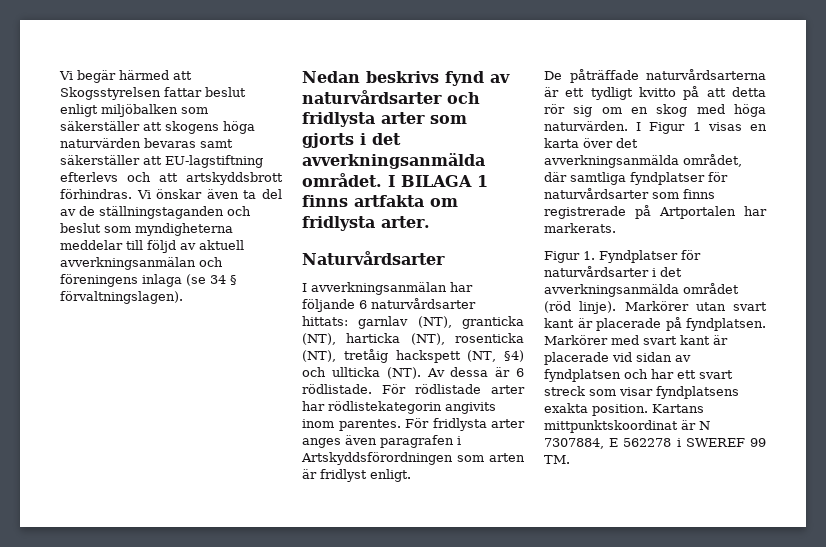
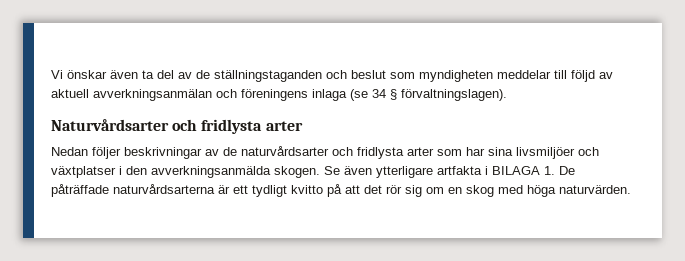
[59,70,192,83] [60,87,246,100] [60,104,208,117] [60,121,255,134] [60,138,233,148] [60,155,263,168] [60,172,283,185] [60,189,151,199] Vi begär härmed att Skogsstyrelsen fattar beslut enligt miljöbalken som säkerställer att skogens höga naturvärden bevaras samt säkerställer att EU-lagstiftning efterlevs och att artskyddsbrott förhindras. Vi -> [51,70,63,79] Vi
[135,223,233,236] myndigheterna -> [419,70,493,82] myndigheten
[302,71,510,86] Nedan beskrivs fynd av -> [51,119,303,134] [51,147,237,159] Naturvårdsarter och fridlysta arter // Nedan följer beskrivningar av de
[302,133,401,148] [302,153,485,169] [302,173,488,187] [302,195,458,207] [302,216,430,231] [302,251,445,265] [302,282,473,295] [302,298,476,312] [302,316,524,329] [302,333,524,345] [302,349,524,363] [302,367,524,379] [302,384,525,394] [302,401,496,414] [302,418,525,431] [302,435,461,448] [301,452,525,465] [302,469,411,482] gjorts i det avverkningsanmälda området. I BILAGA 1 finns artfakta om fridlysta arter. // Naturvårdsarter // I avverkningsanmälan har följande 6 naturvårdsarter hittats: garnlav (NT), granticka (NT), harticka (NT), rosenticka (NT), tretåig hackspett (NT, §4) och ullticka (NT). Av dessa är 6 rödlistade. För rödlistade arter har rödlistekategorin angivits inom parentes. För fridlysta arter anges även paragrafen i Artskyddsförordningen som arten är fridlyst enligt. // -> [466,147,599,159] [51,166,555,178] har sina livsmiljöer och växtplatser i den avverkningsanmälda skogen. Se även ytterligare artfakta i BILAGA 1.
[732,87,766,97] detta -> [364,185,382,194] det
[636,122,767,134] [544,138,638,148] [544,154,742,168] [544,172,728,185] [544,188,715,199] [544,205,767,219] [544,223,616,233] [544,250,701,263] [544,266,682,277] [544,283,739,297] [544,301,767,314] [544,317,766,331] [544,335,728,345] [544,352,691,365] [544,369,733,382] [544,386,739,399] [544,403,704,416] [544,420,710,433] [544,438,766,449] [544,455,570,464] I Figur 1 visas en karta över det avverkningsanmälda området, där samtliga fyndplatser för naturvårdsarter som finns registrerade på Artportalen har markerats. // Figur 1. Fyndplatser för naturvårdsarter i det avverkningsanmälda området (röd linje). Markörer utan svart kant är placerade på fyndplatsen. Markörer med svart kant är placerade vid sidan av fyndplatsen och har ett svart streck som visar fyndplatsens exakta position. Kartans mittpunktskoordinat är N 7307884, E 562278 i SWEREF 99 TM. -> (631, 189) none

